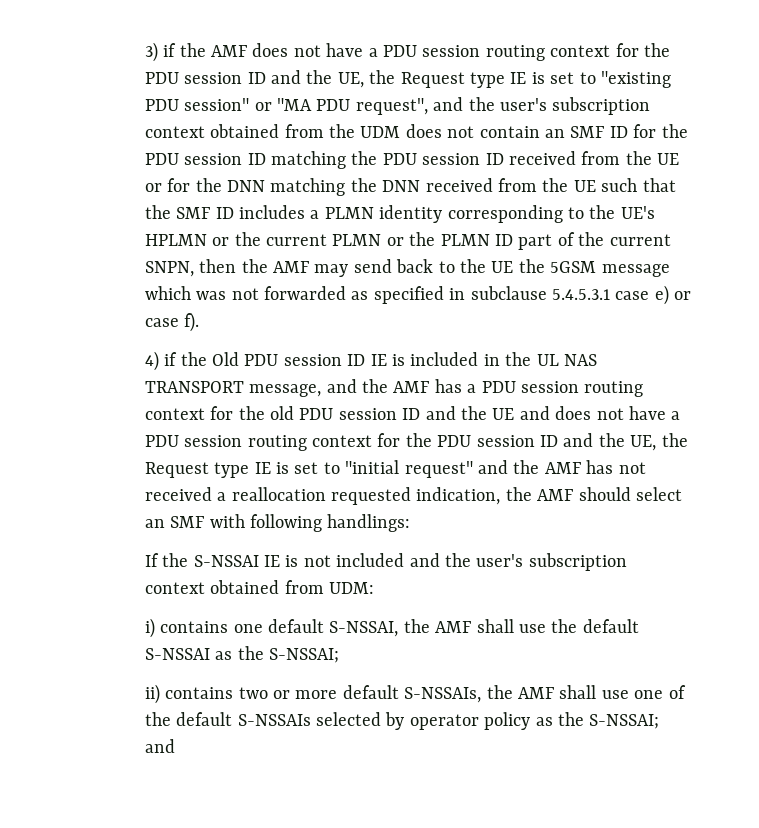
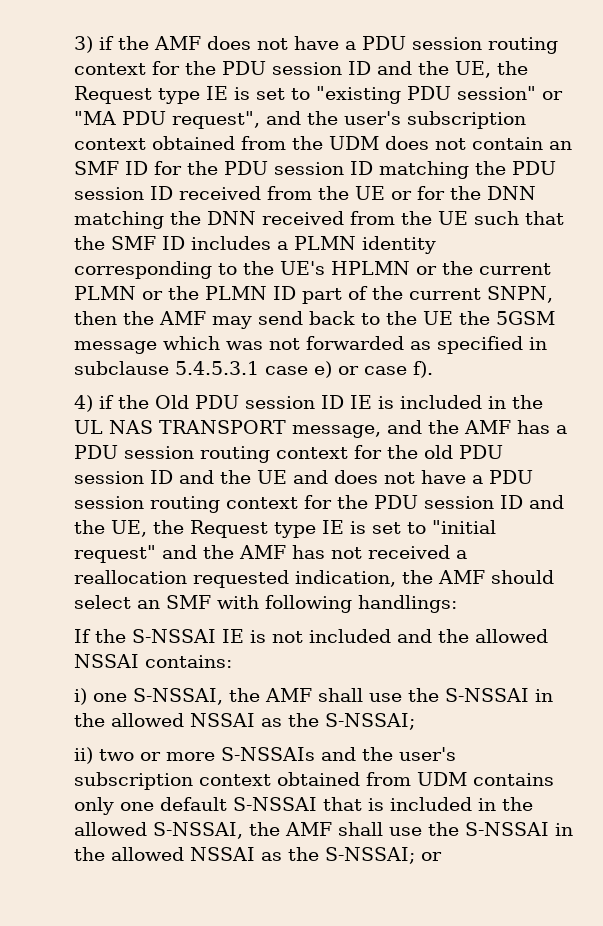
[476,553,627,571] [144,580,374,594] [144,618,639,638] [144,648,210,660] user's subscription context obtained from UDM: // i) contains one default S-NSSAI, the AMF shall use the default S-NSSAI -> [475,629,549,643] [74,654,233,668] [74,688,554,705] [74,713,256,727] allowed NSSAI contains: // i) one S-NSSAI, the AMF shall use the S-NSSAI in the allowed NSSAI
[165,687,234,699] contains -> (94, 755) none
[342,685,686,703] [144,712,660,730] [144,739,175,753] default S-NSSAIs, the AMF shall use one of the default S-NSSAIs selected by operator policy as the S-NSSAI; and -> [221,747,457,761] [74,772,555,790] [74,797,534,815] [74,822,574,839] [74,847,443,864] S-NSSAIs and the user's subscription context obtained from UDM contains only one default S-NSSAI that is included in the allowed S-NSSAI, the AMF shall use the S-NSSAI in the allowed NSSAI as the S-NSSAI; or

